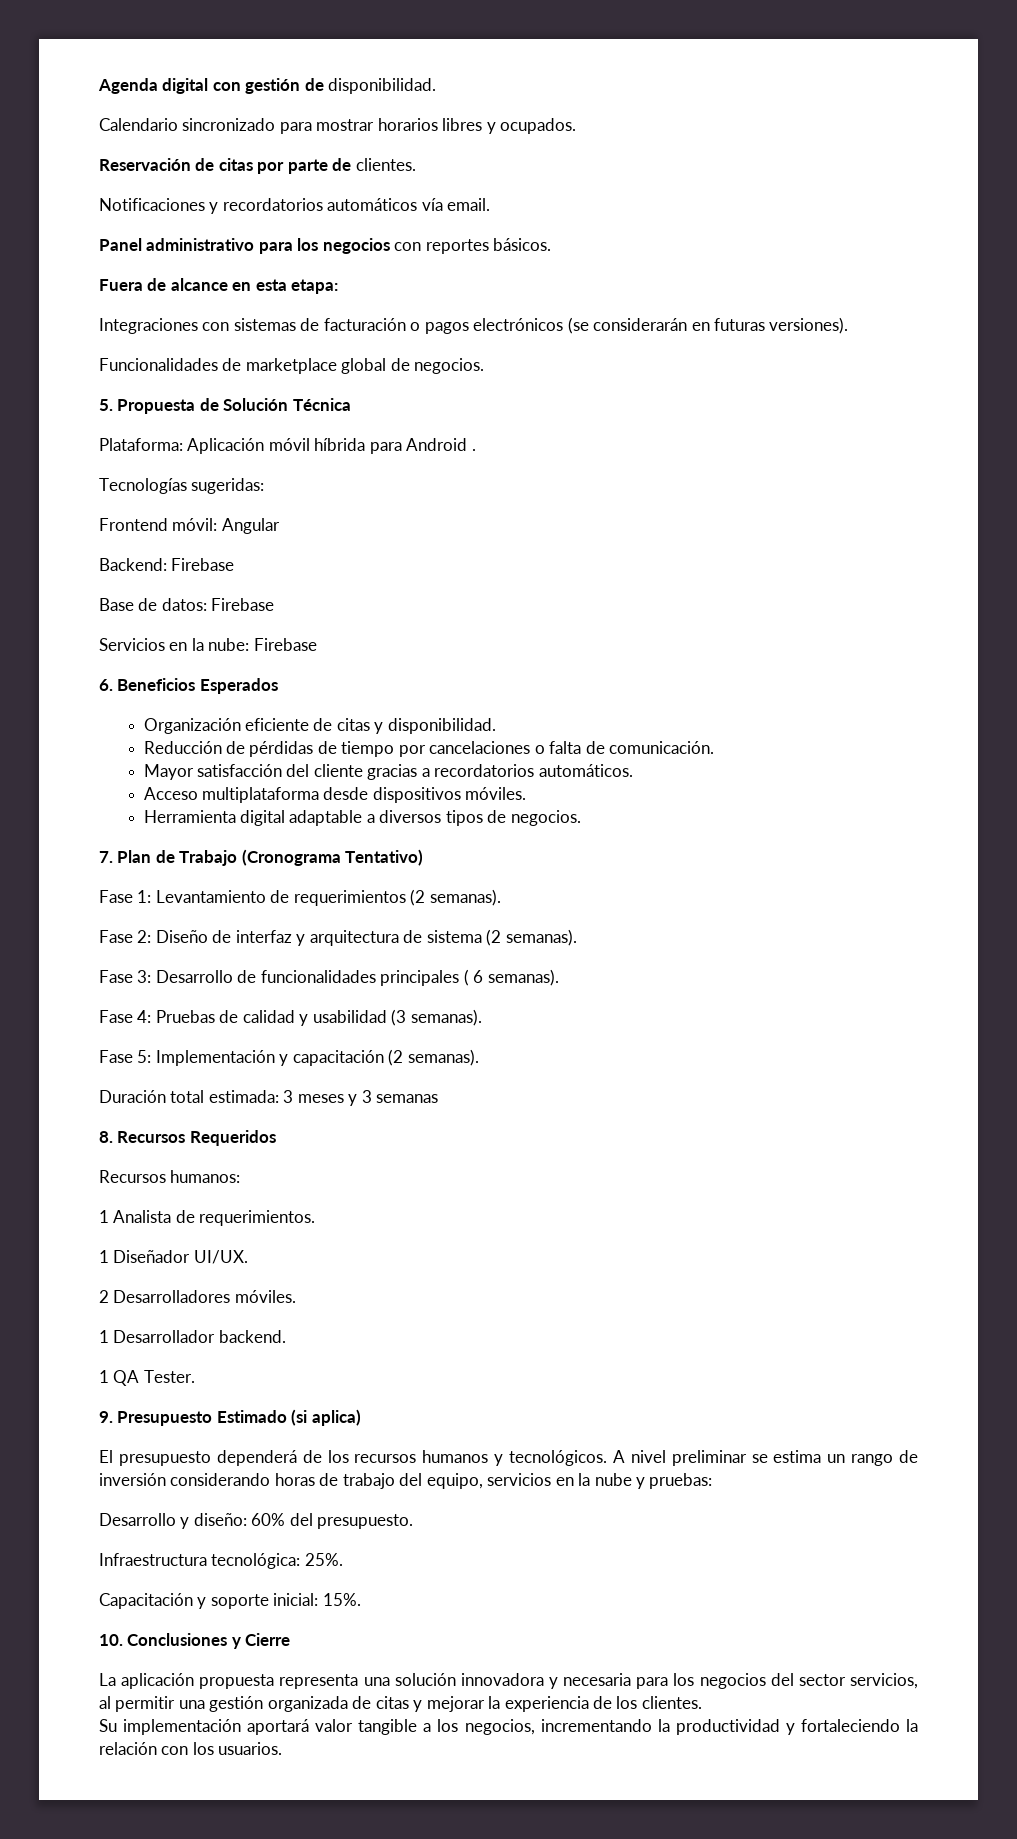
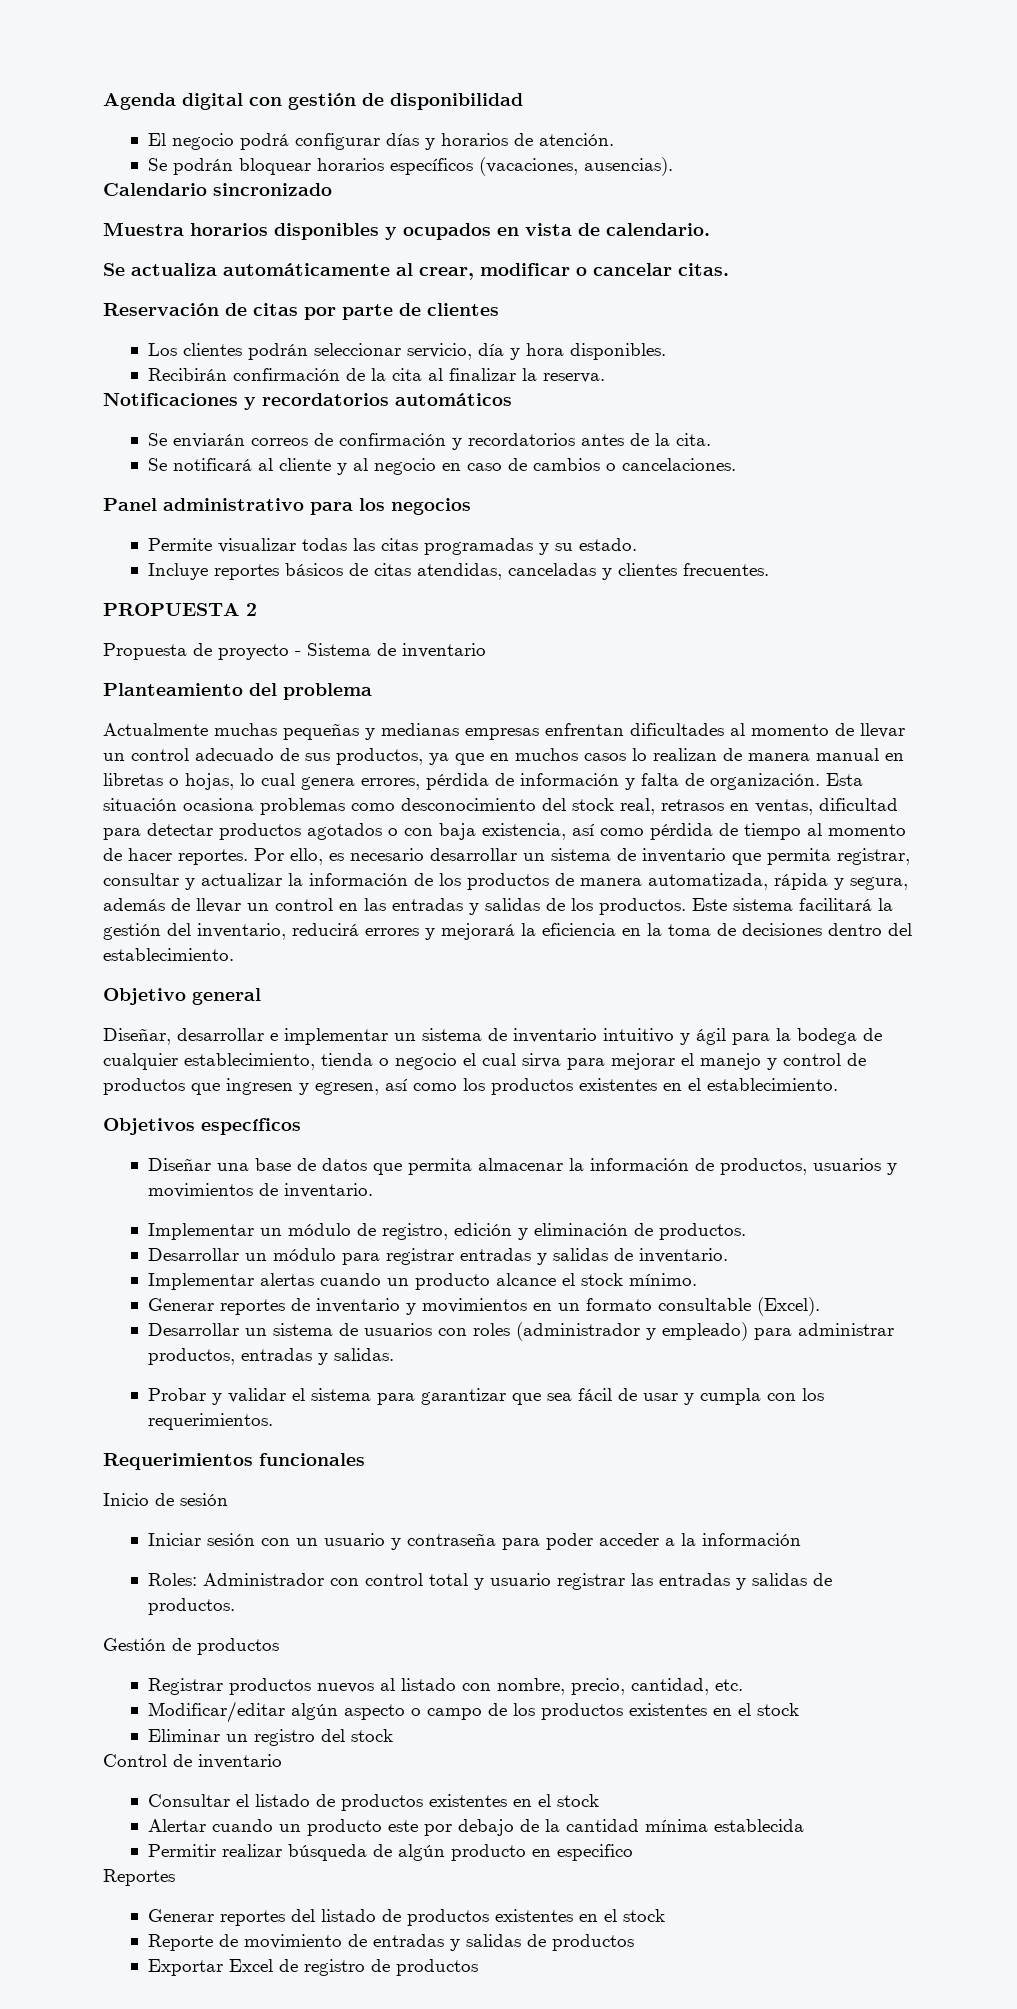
[328,78,437,94] [99,118,577,134] disponibilidad. // Calendario sincronizado para mostrar horarios libres y ocupados. -> [390,93,523,110] [148,133,615,150] [148,157,674,176] [103,183,332,196] [103,222,710,240] [103,263,729,280] disponibilidad // El negocio podrá configurar días y horarios de atención. // Se podrán bloquear horarios específicos (vacaciones, ausencias). // Calendario sincronizado // Muestra horarios disponibles y ocupados en vista de calendario. // Se actualiza automáticamente al crear, modificar o cancelar citas.
[355,158,416,171] [99,198,491,214] clientes. // Notificaciones y recordatorios automáticos vía email. -> [427,303,499,316] [148,343,667,360] [148,368,606,383] [103,393,512,410] [148,433,712,450] [148,458,737,475] clientes // Los clientes podrán seleccionar servicio, día y hora disponibles. // Recibirán confirmación de la cita al finalizar la reserva. // Notificaciones y recordatorios automáticos // Se enviarán correos de confirmación y recordatorios antes de la cita. // Se notificará al cliente y al negocio en caso de cambios o cancelaciones.
[394,238,552,254] [99,278,339,294] [99,317,849,334] [99,358,485,374] [99,398,351,414] [99,438,476,454] [99,478,265,494] [99,518,280,534] [99,558,235,571] [99,598,275,611] [99,638,317,651] [99,678,278,694] [143,718,496,734] [143,741,715,757] [143,764,633,780] [143,787,527,803] [143,810,581,826] [99,849,424,866] [99,889,501,906] [99,929,577,946] [99,969,559,986] [99,1009,482,1026] [99,1049,479,1066] [99,1090,439,1106] [99,1130,276,1146] [99,1170,241,1183] [99,1210,316,1226] [99,1250,248,1264] [99,1290,296,1303] [99,1330,286,1343] [99,1370,195,1386] [99,1409,361,1426] [99,1450,918,1466] [99,1473,713,1489] [99,1513,414,1529] [99,1553,343,1569] [99,1593,361,1609] [99,1633,291,1649] [99,1673,918,1689] [99,1696,702,1712] [99,1719,919,1735] [99,1742,283,1755] con reportes básicos. // Fuera de alcance en esta etapa: // Integraciones con sistemas de facturación o pagos electrónicos (se considerarán en futuras versiones). // Funcionalidades de marketplace global de negocios. // 5. Propuesta de Solución Técnica // Plataforma: Aplicación móvil híbrida para Android . // Tecnologías sugeridas: // Frontend móvil: Angular // Backend: Firebase // Base de datos: Firebase // Servicios en la nube: Firebase // 6. Beneficios Esperados // Organización eficiente de citas y disponibilidad. // Reducción de pérdidas de tiempo por cancelaciones o falta de comunicación. // Mayor satisfacción del cliente gracias a recordatorios automáticos. // Acceso multiplataforma desde dispositivos móviles. // Herramienta digital adaptable a diversos tipos de negocios. // 7. Plan de Trabajo (Cronograma Tentativo) // Fase 1: Levantamiento de requerimientos (2 semanas). // Fase 2: Diseño de interfaz y arquitectura de sistema (2 semanas). // Fase 3: Desarrollo de funcionalidades principales ( 6 semanas). // Fase 4: Pruebas de calidad y usabilidad (3 semanas). // Fase 5: Implementación y capacitación (2 semanas). // Duración total estimada: 3 meses y 3 semanas // 8. Recursos Requeridos // Recursos humanos: // 1 Analista de requerimientos. // 1 Diseñador UI/UX. // 2 Desarrolladores móviles. // 1 Desarrollador backend. // 1 QA Tester. // 9. Presupuesto Estimado (si aplica) // El presupuesto dependerá de los recursos humanos y tecnológicos. A nivel preliminar se estima un rango de inversión considerando horas de trabajo del equipo, servicios en la nube y pruebas: // Desarrollo y diseño: 60% del presupuesto. // Infraestructura tecnológica: 25%. // Capacitación y soporte inicial: 15%. // 10. Conclusiones y Cierre // La aplicación propuesta representa una solución innovadora y necesaria para los negocios del sector servicios, al permitir una gestión organizada de citas y mejorar la experiencia de los clientes. // Su implementación aportará valor tangible a los negocios, incrementando la productividad y fortaleciendo la relación con los usuarios. -> [148,538,638,555] [148,563,770,580] [103,603,257,616] [103,643,486,660] [103,683,372,700] [103,723,905,740] [103,748,904,765] [103,773,863,790] [103,798,898,815] [103,823,906,840] [103,848,910,865] [103,873,908,890] [103,898,893,915] [103,923,912,940] [103,948,234,961] [103,988,261,1005] [103,1028,882,1045] [103,1053,866,1070] [103,1078,838,1095] [103,1118,301,1135] [148,1158,898,1175] [148,1183,374,1198] [148,1223,747,1240] [148,1248,729,1265] [148,1273,698,1290] [148,1297,821,1316] [148,1322,895,1341] [148,1348,395,1365] [148,1388,825,1405] [148,1413,274,1430] [103,1453,365,1470] [103,1493,228,1506] [148,1533,802,1550] [148,1573,833,1590] [148,1598,236,1615] [103,1638,279,1655] [148,1678,744,1695] [148,1701,800,1723] [148,1729,394,1746] [103,1754,282,1769] [148,1794,600,1811] [148,1819,805,1836] [148,1844,634,1861] [103,1869,175,1886] [148,1909,666,1926] [148,1934,635,1951] [148,1959,479,1976] // Permite visualizar todas las citas programadas y su estado. // Incluye reportes básicos de citas atendidas, canceladas y clientes frecuentes. // PROPUESTA 2 // Propuesta de proyecto - Sistema de inventario // Planteamiento del problema // Actualmente muchas pequeñas y medianas empresas enfrentan dificultades al momento de llevar un control adecuado de sus productos, ya que en muchos casos lo realizan de manera manual en libretas o hojas, lo cual genera errores, pérdida de información y falta de organización. Esta situación ocasiona problemas como desconocimiento del stock real, retrasos en ventas, dificultad para detectar productos agotados o con baja existencia, así como pérdida de tiempo al momento de hacer reportes. Por ello, es necesario desarrollar un sistema de inventario que permita registrar, consultar y actualizar la información de los productos de manera automatizada, rápida y segura, además de llevar un control en las entradas y salidas de los productos. Este sistema facilitará la gestión del inventario, reducirá errores y mejorará la eficiencia en la toma de decisiones dentro del establecimiento. // Objetivo general // Diseñar, desarrollar e implementar un sistema de inventario intuitivo y ágil para la bodega de cualquier establecimiento, tienda o negocio el cual sirva para mejorar el manejo y control de productos que ingresen y egresen, así como los productos existentes en el establecimiento. // Objetivos específicos // Diseñar una base de datos que permita almacenar la información de productos, usuarios y movimientos de inventario. // Implementar un módulo de registro, edición y eliminación de productos. // Desarrollar un módulo para registrar entradas y salidas de inventario. // Implementar alertas cuando un producto alcance el stock mínimo. // Generar reportes de inventario y movimientos en un formato consultable (Excel). // Desarrollar un sistema de usuarios con roles (administrador y empleado) para administrar productos, entradas y salidas. // Probar y validar el sistema para garantizar que sea fácil de usar y cumpla con los requerimientos. // Requerimientos funcionales // Inicio de sesión // Iniciar sesión con un usuario y contraseña para poder acceder a la información // Roles: Administrador con control total y usuario registrar las entradas y salidas de productos. // Gestión de productos // Registrar productos nuevos al listado con nombre, precio, cantidad, etc. // Modificar/editar algún aspecto o campo de los productos existentes en el stock // Eliminar un registro del stock // Control de inventario // Consultar el listado de productos existentes en el stock // Alertar cuando un producto este por debajo de la cantidad mínima establecida // Permitir realizar búsqueda de algún producto en especifico // Reportes // Generar reportes del listado de productos existentes en el stock // Reporte de movimiento de entradas y salidas de productos // Exportar Excel de registro de productos

